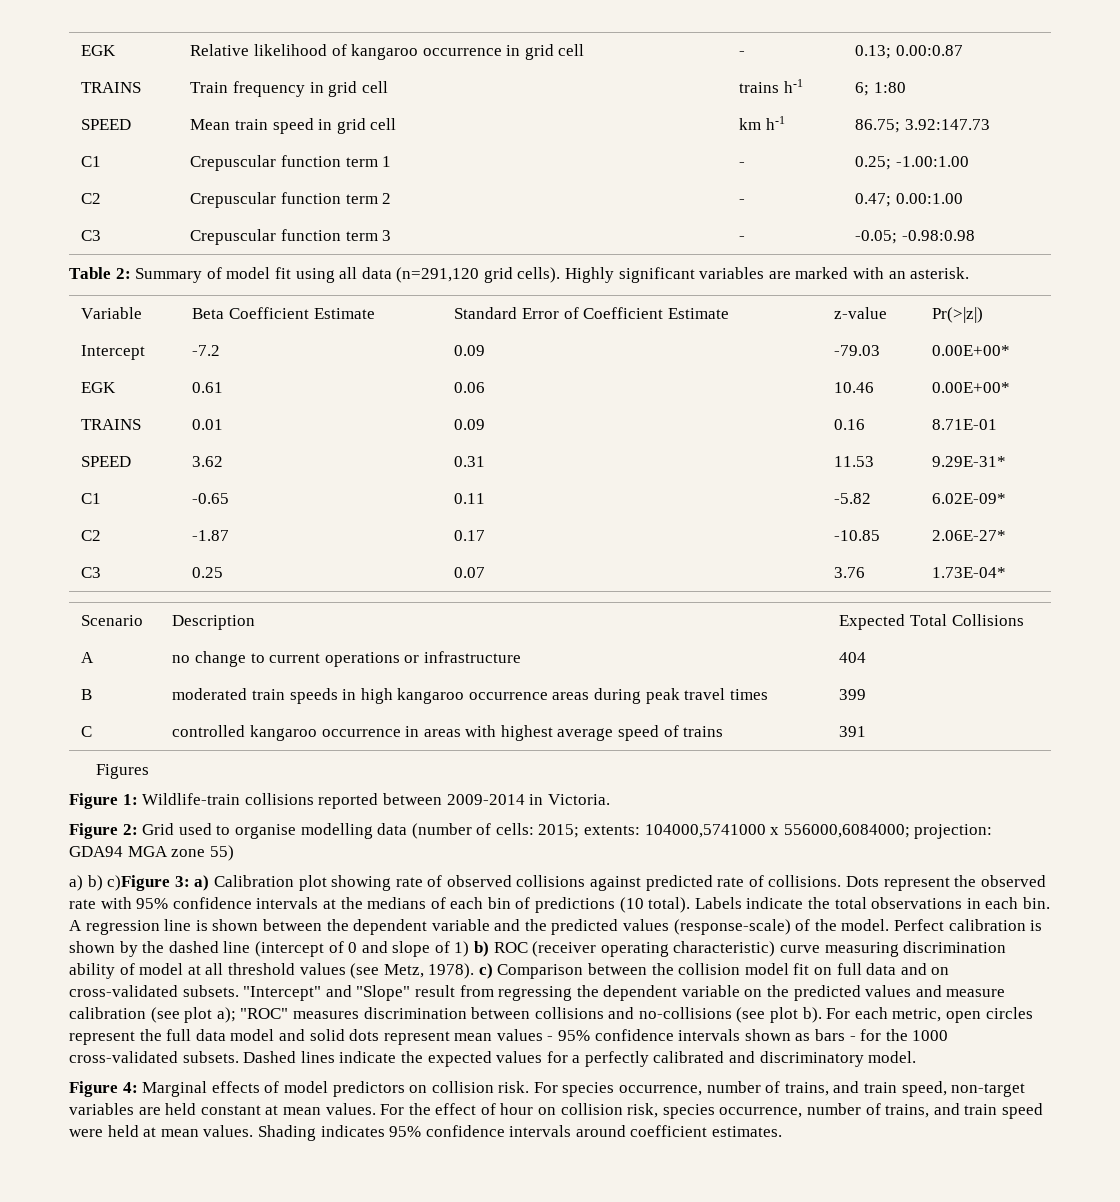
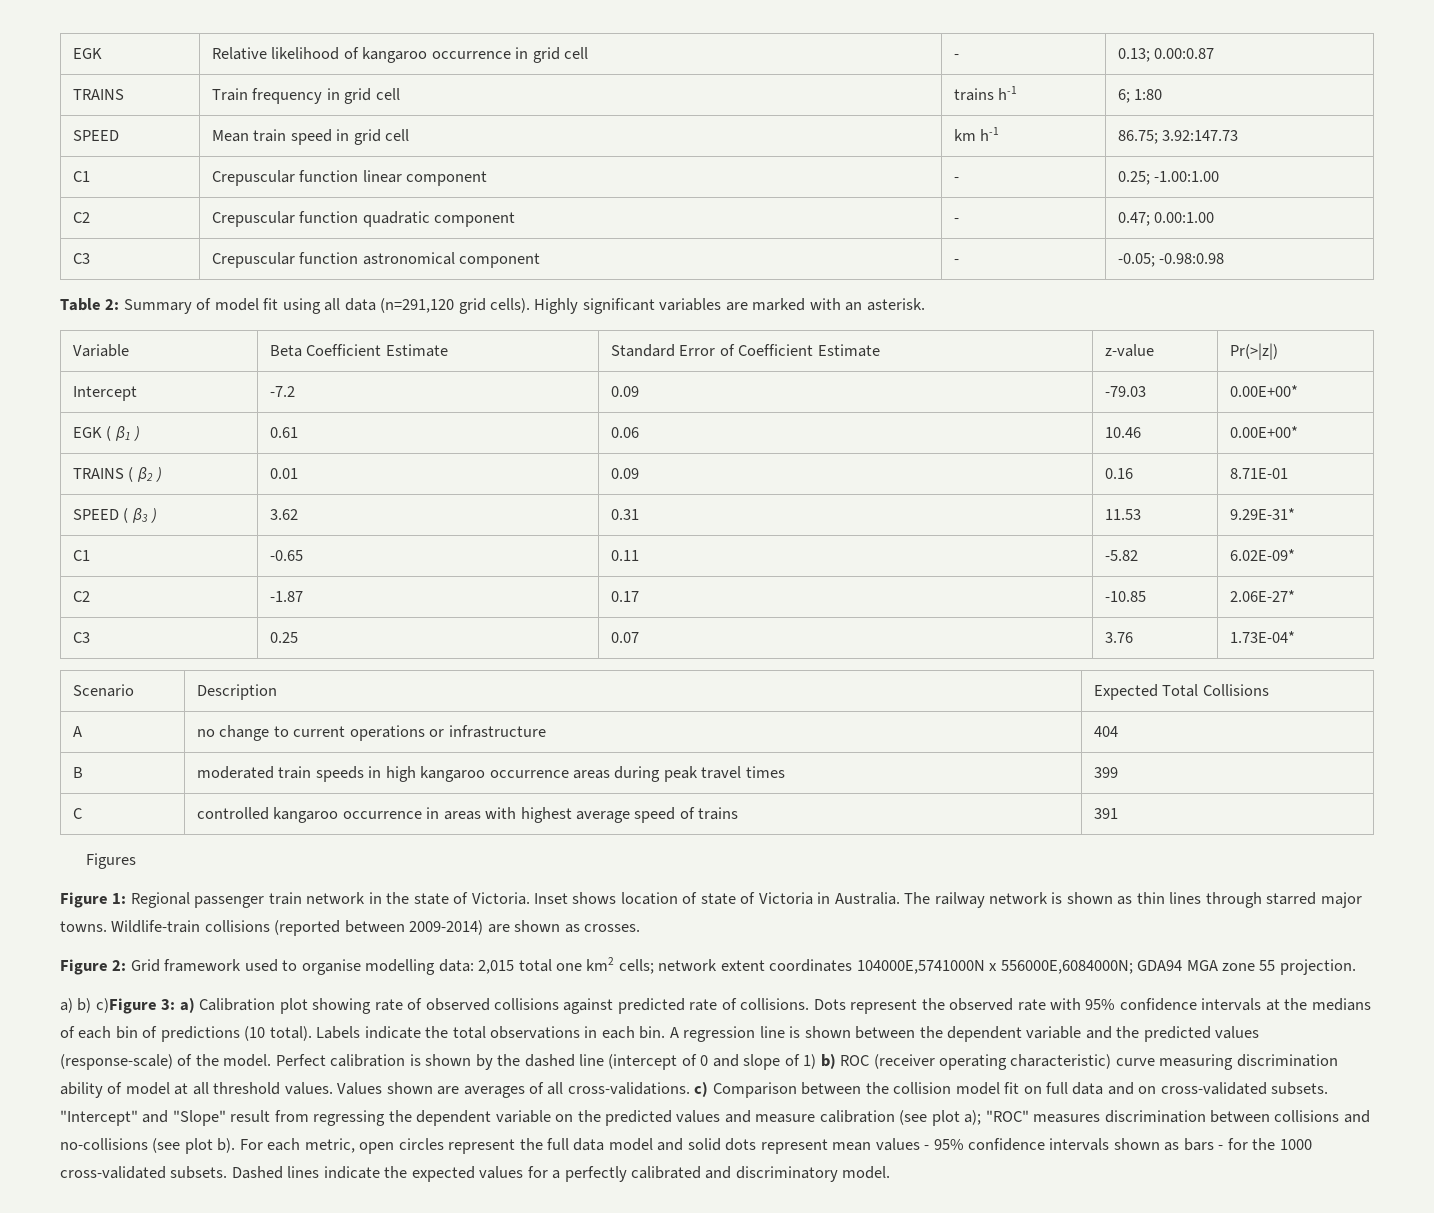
[345,156,392,167] term 1 -> [362,170,488,186] linear component
[345,193,392,204] term 2 -> [362,211,516,227] quadratic component
[345,230,392,241] term 3 -> [362,252,541,268] astronomical component
(117, 387) none -> [106,426,141,441] ( β1 )
(142, 424) none -> [128,467,163,482] ( β2 )
(132, 461) none -> [123,508,158,523] ( β3 )
[142,793,610,809] Wildlife-train collisions reported between 2009-2014 in Victoria. -> [130,892,1362,908] [60,920,641,936] Regional passenger train network in the state of Victoria. Inset shows location of state of Victoria in Australia. The railway network is shown as thin lines through starred major towns. Wildlife-train collisions (reported between 2009-2014) are shown as crosses.
(175, 829) none -> [164,959,242,972] framework
[377,823,993,839] data (number of cells: 2015; extents: 104000,5741000 x 556000,6084000; projection: -> [438,957,1133,974] data: 2,015 total one km2 cells; network extent coordinates 104000E,5741000N x 556000E,6084000N;
[209,845,234,861] 55) -> [1259,959,1356,975] 55 projection.
[299,963,475,979] values (see Metz, 1978). -> [284,1082,690,1098] values. Values shown are averages of all cross-validations.
[69,1081,1026,1097] [69,1103,1043,1119] [69,1125,783,1141] // Figure 4: Marginal effects of model predictors on collision risk. For species occurrence, number of trains, and train speed, non-target variables are held constant at mean values. For the effect of hour on collision risk, species occurrence, number of trains, and train speed were held at mean values. Shading indicates 95% confidence intervals around coefficient estimates. -> (891, 1172) none

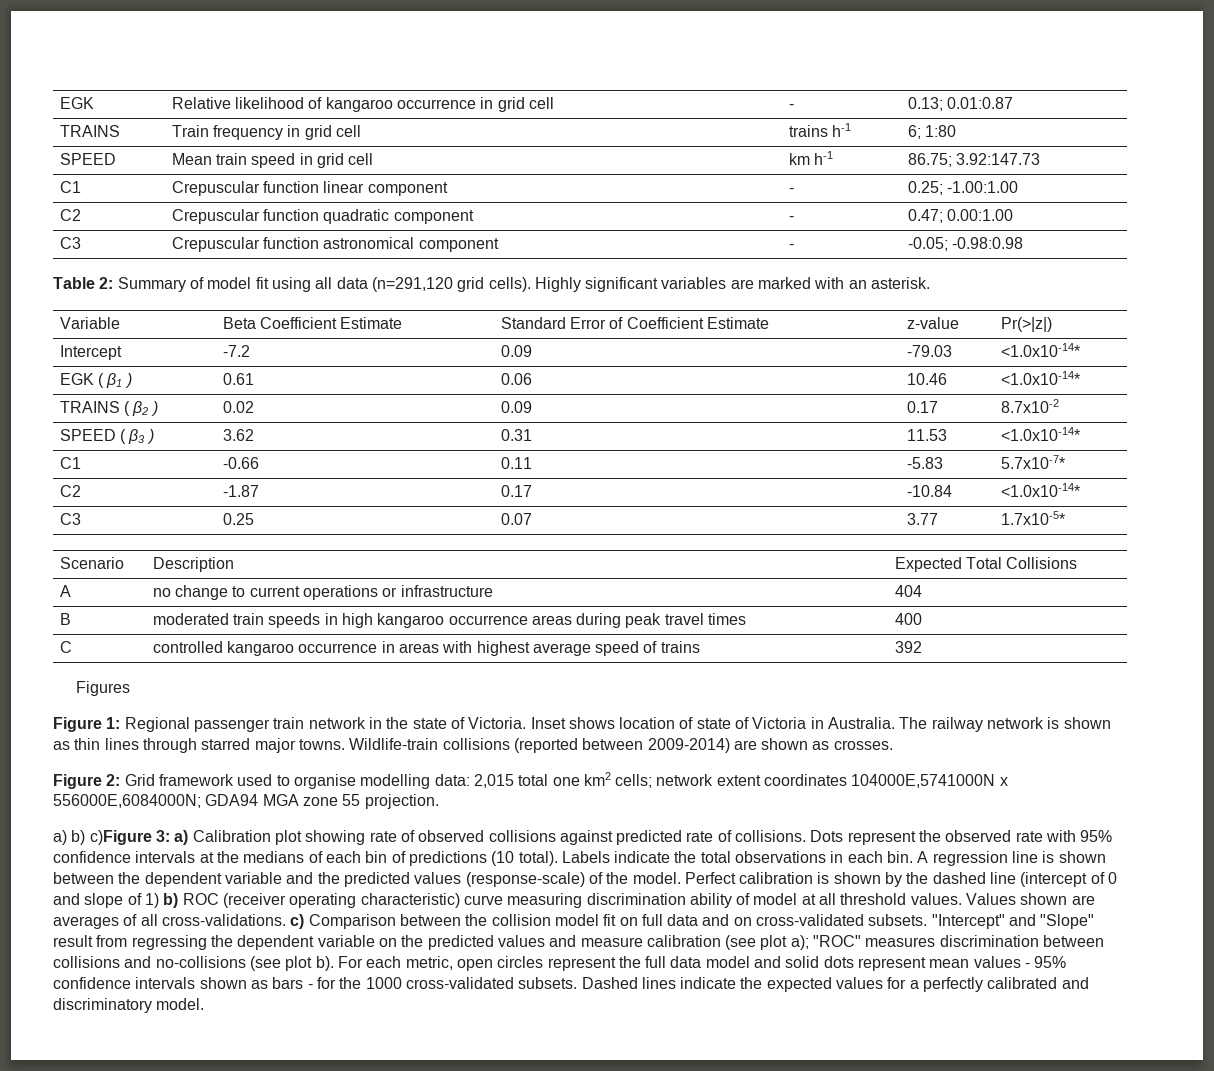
[1154,48,1215,59] 0.00:0.87 -> [946,97,1013,109] 0.01:0.87
[1229,385,1298,397] 0.00E+00* -> [1000,343,1080,357] <1.0x10-14*
[1229,426,1298,438] 0.00E+00* -> [1000,371,1080,385] <1.0x10-14*
[269,468,298,479] [610,468,639,479] [1104,468,1133,479] [1229,468,1288,479] 0.01 | 0.09 | 0.16 | 8.71E-01 -> [222,401,254,413] [500,401,532,413] [906,401,938,413] [1000,399,1059,413] 0.02 | 0.09 | 0.17 | 8.7x10-2
[1229,508,1295,520] [72,550,90,561] [269,550,303,561] 9.29E-31* // C1 | -0.65 -> [1000,427,1080,441] [59,457,81,469] [222,457,259,469] <1.0x10-14* // C1 | -0.66
[1104,550,1138,561] [1229,549,1295,561] -5.82 | 6.02E-09* -> [906,457,943,469] [1000,455,1065,469] -5.83 | 5.7x10-7*
[1104,591,1146,602] [1229,590,1295,602] -10.85 | 2.06E-27* -> [906,485,952,497] [1000,483,1080,497] -10.84 | <1.0x10-14*
[1104,632,1133,643] [1229,631,1295,643] 3.76 | 1.73E-04* -> [906,513,938,525] [1000,511,1065,525] 3.77 | 1.7x10-5*
[1093,767,1118,778] 399 -> [894,613,922,625] 400
[1093,808,1118,819] 391 -> [894,641,922,653] 392

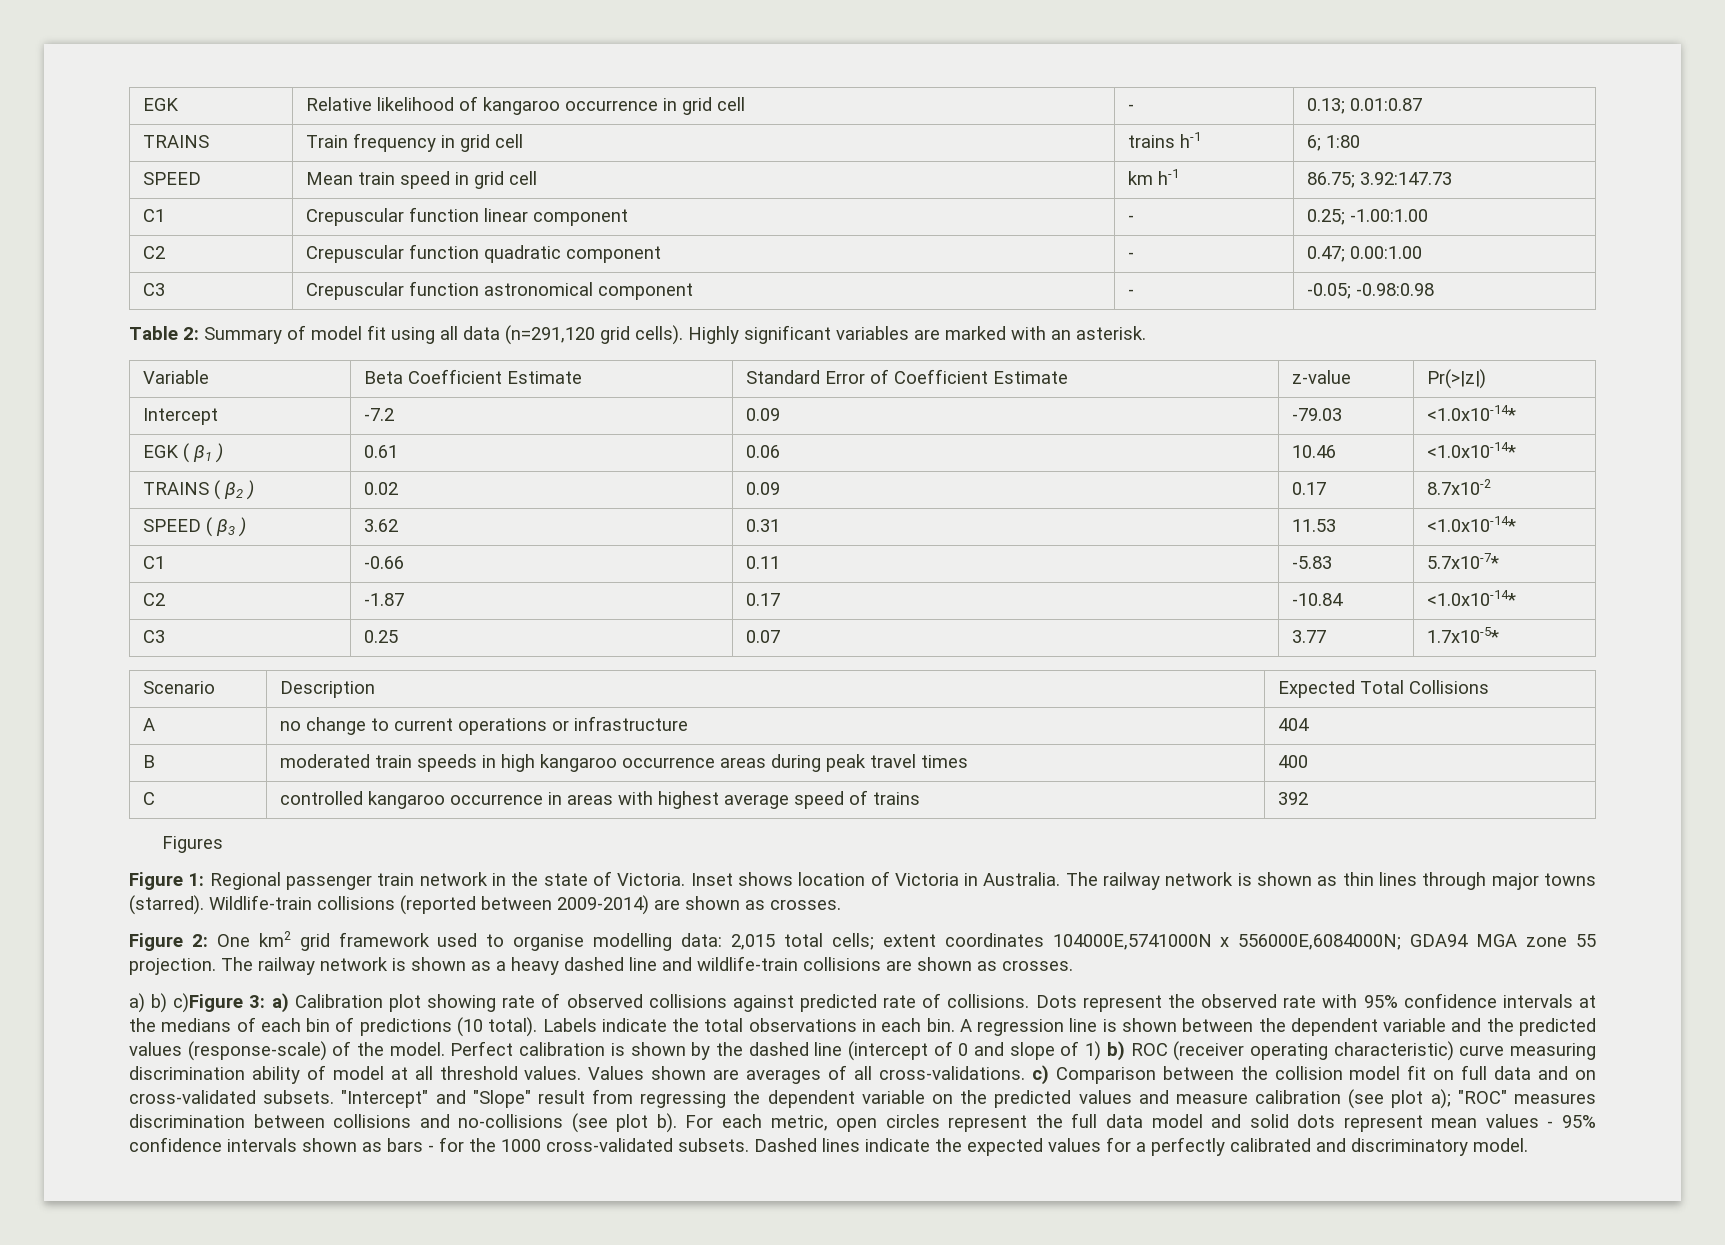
[696,717,750,729] state of -> (890, 878) none
[201,738,345,753] starred major towns. -> [1491,873,1597,890] [129,895,204,915] major towns (starred).
[124,774,155,786] Grid -> [216,931,330,951] One km2 grid
[552,772,714,788] one km2 cells; network -> [831,933,874,950] cells;
(439, 801) none -> [221,956,1073,975] The railway network is shown as a heavy dashed line and wildlife-train collisions are shown as crosses.

